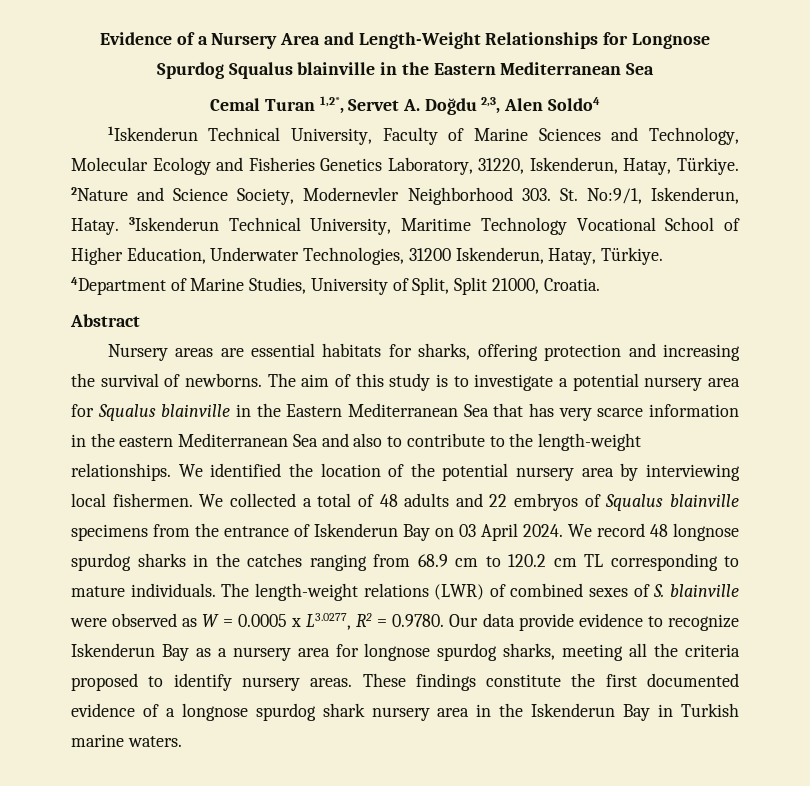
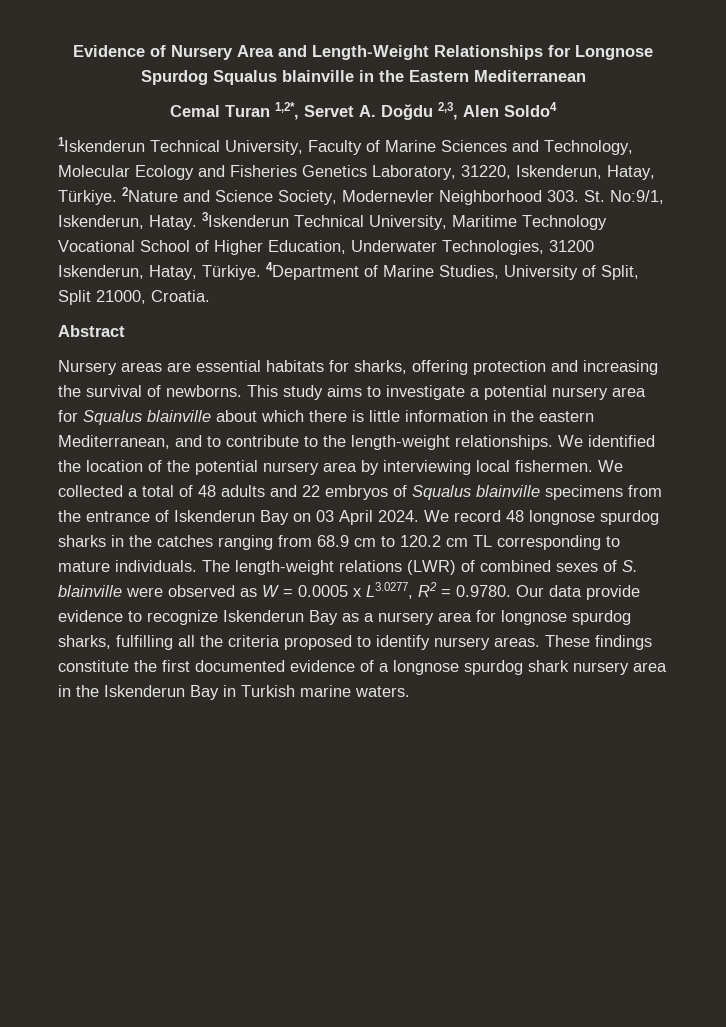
[197,36,208,45] a -> (166, 51) none
[626,63,655,75] Sea -> (586, 76) none
[267,373,449,391] The aim of this study is -> [247,385,362,400] This study aims
[235,403,739,421] [71,433,383,447] in the Eastern Mediterranean Sea that has very scarce information in the eastern Mediterranean Sea and also -> [216,410,594,422] [58,435,202,449] about which there is little information in the eastern Mediterranean, and
[562,644,624,661] meeting -> [116,635,173,650] fulfilling

